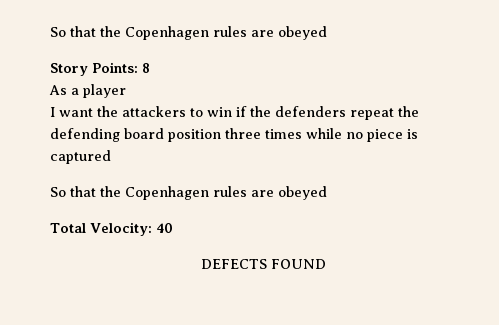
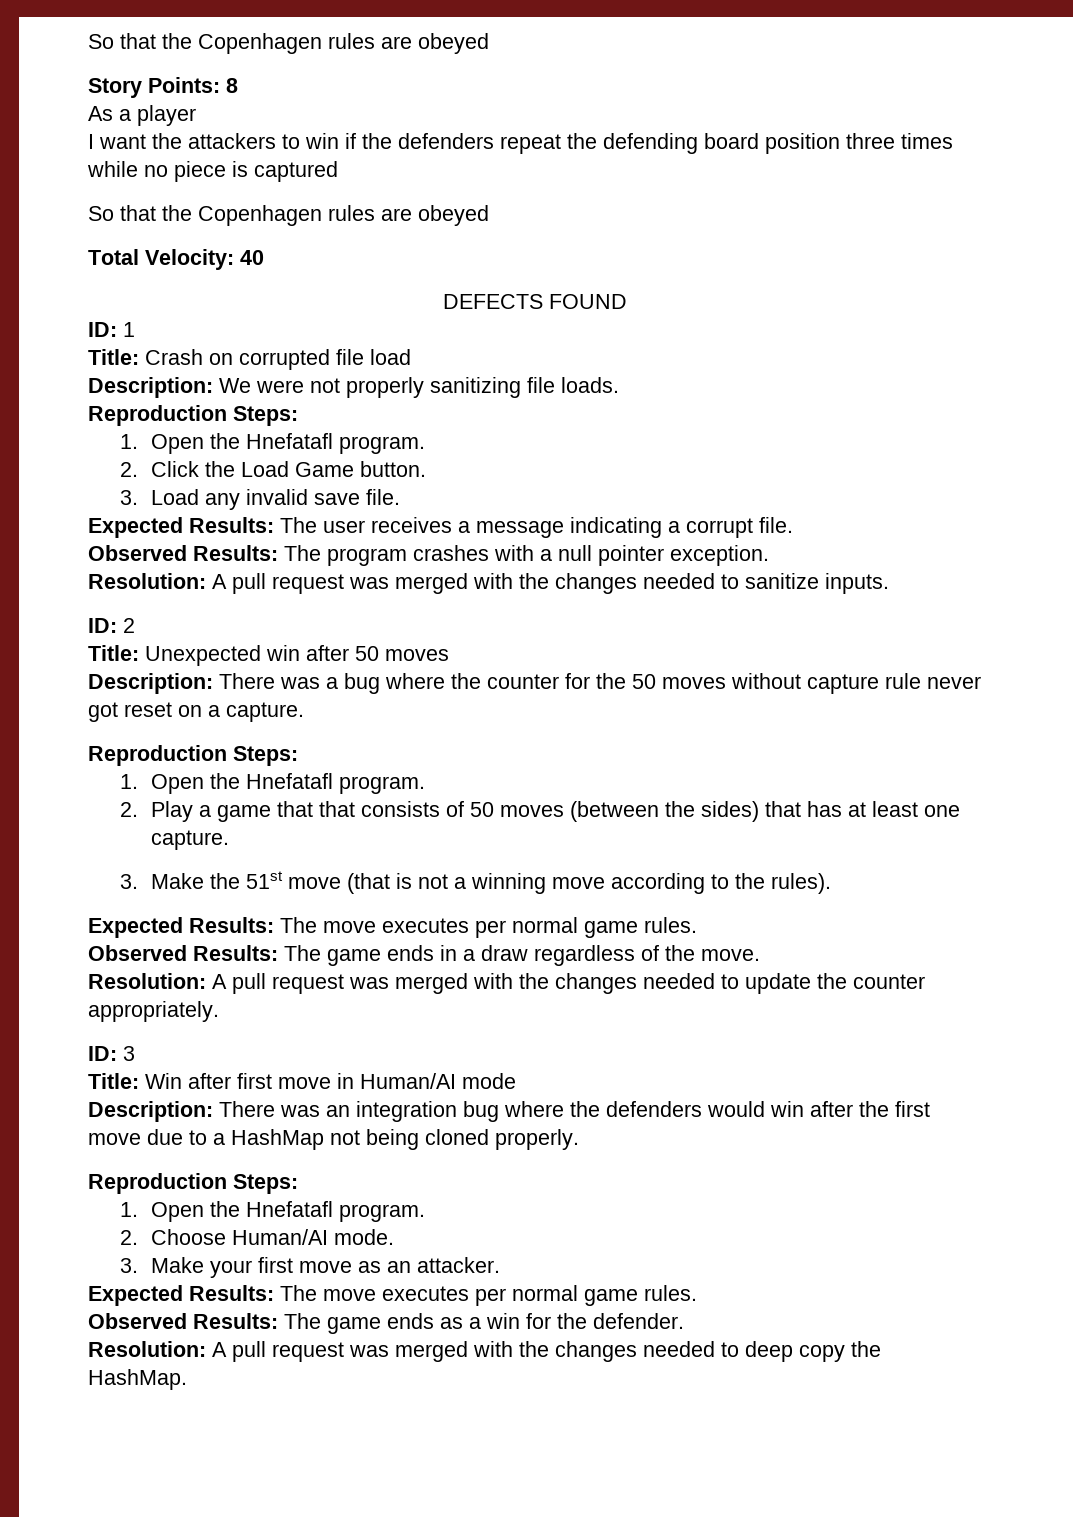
(326, 264) none -> [88,322,135,337] [88,349,411,370] [88,377,619,398] [88,405,298,426] [119,433,426,454] [119,461,427,477] [119,489,401,510] [88,517,793,538] [88,545,769,566] [88,573,889,594] [88,618,135,633] [88,645,449,666] [88,673,981,694] [88,702,304,722] [88,745,298,766] [119,773,426,794] [119,801,961,822] [151,830,230,850] [119,871,832,894] [88,917,697,938] [88,945,760,966] [88,973,925,994] [88,1001,219,1022] [88,1046,135,1061] [88,1073,516,1089] [88,1101,930,1122] [88,1129,579,1150] [88,1173,298,1194] [119,1201,426,1222] [119,1229,395,1245] [119,1257,501,1278] [88,1285,697,1306] [88,1313,684,1334] [88,1341,881,1362] [88,1369,187,1390] // ID: 1 // Title: Crash on corrupted file load // Description: We were not properly sanitizing file loads. // Reproduction Steps: // 1. Open the Hnefatafl program. // 2. Click the Load Game button. // 3. Load any invalid save file. // Expected Results: The user receives a message indicating a corrupt file. // Observed Results: The program crashes with a null pointer exception. // Resolution: A pull request was merged with the changes needed to sanitize inputs. // ID: 2 // Title: Unexpected win after 50 moves // Description: There was a bug where the counter for the 50 moves without capture rule never got reset on a capture. // Reproduction Steps: // 1. Open the Hnefatafl program. // 2. Play a game that that consists of 50 moves (between the sides) that has at least one capture. // 3. Make the 51st move (that is not a winning move according to the rules). // Expected Results: The move executes per normal game rules. // Observed Results: The game ends in a draw regardless of the move. // Resolution: A pull request was merged with the changes needed to update the counter appropriately. // ID: 3 // Title: Win after first move in Human/AI mode // Description: There was an integration bug where the defenders would win after the first move due to a HashMap not being cloned properly. // Reproduction Steps: // 1. Open the Hnefatafl program. // 2. Choose Human/AI mode. // 3. Make your first move as an attacker. // Expected Results: The move executes per normal game rules. // Observed Results: The game ends as a win for the defender. // Resolution: A pull request was merged with the changes needed to deep copy the HashMap.

